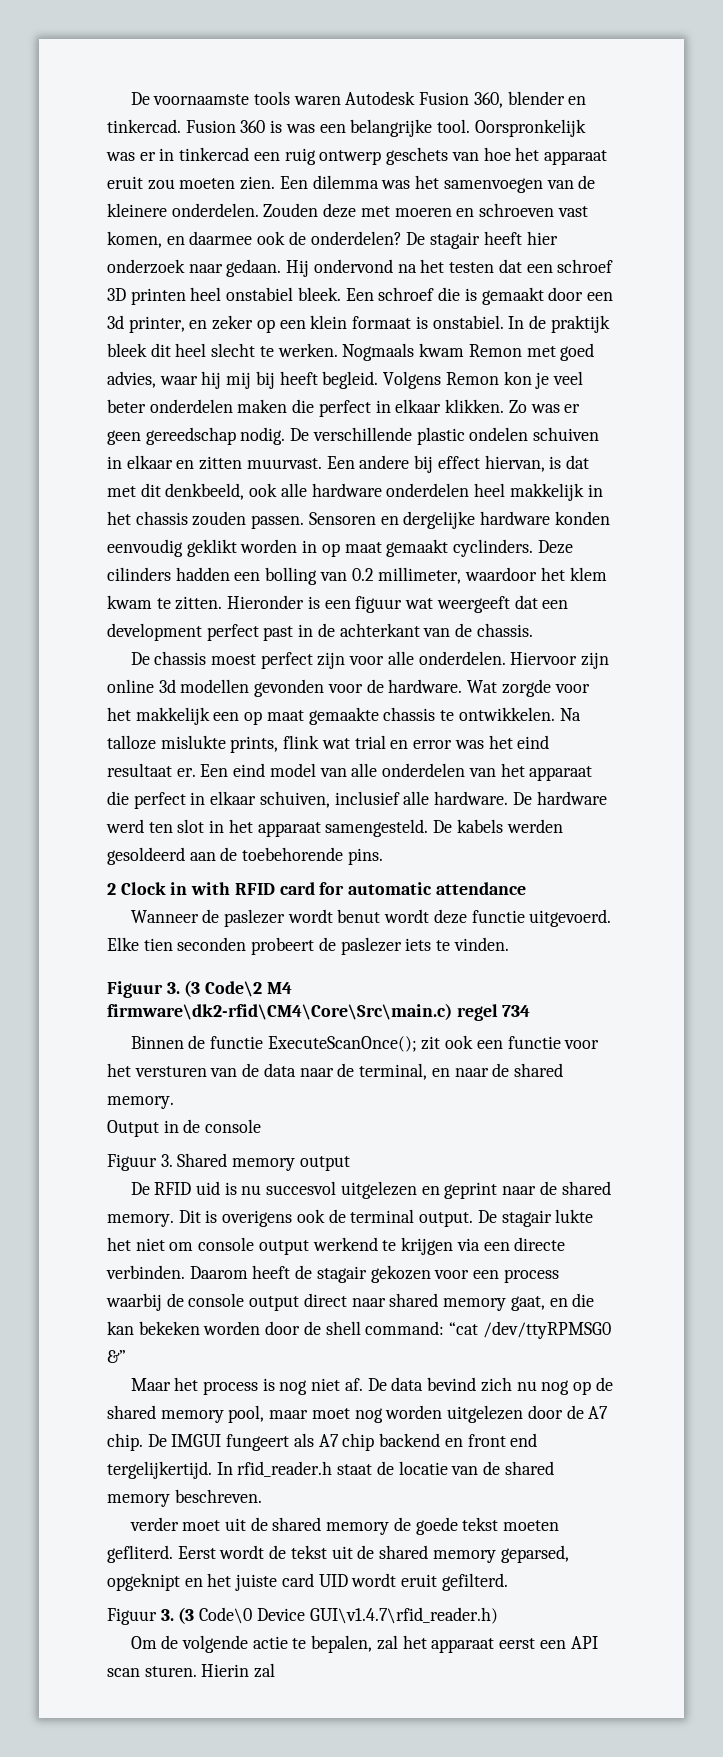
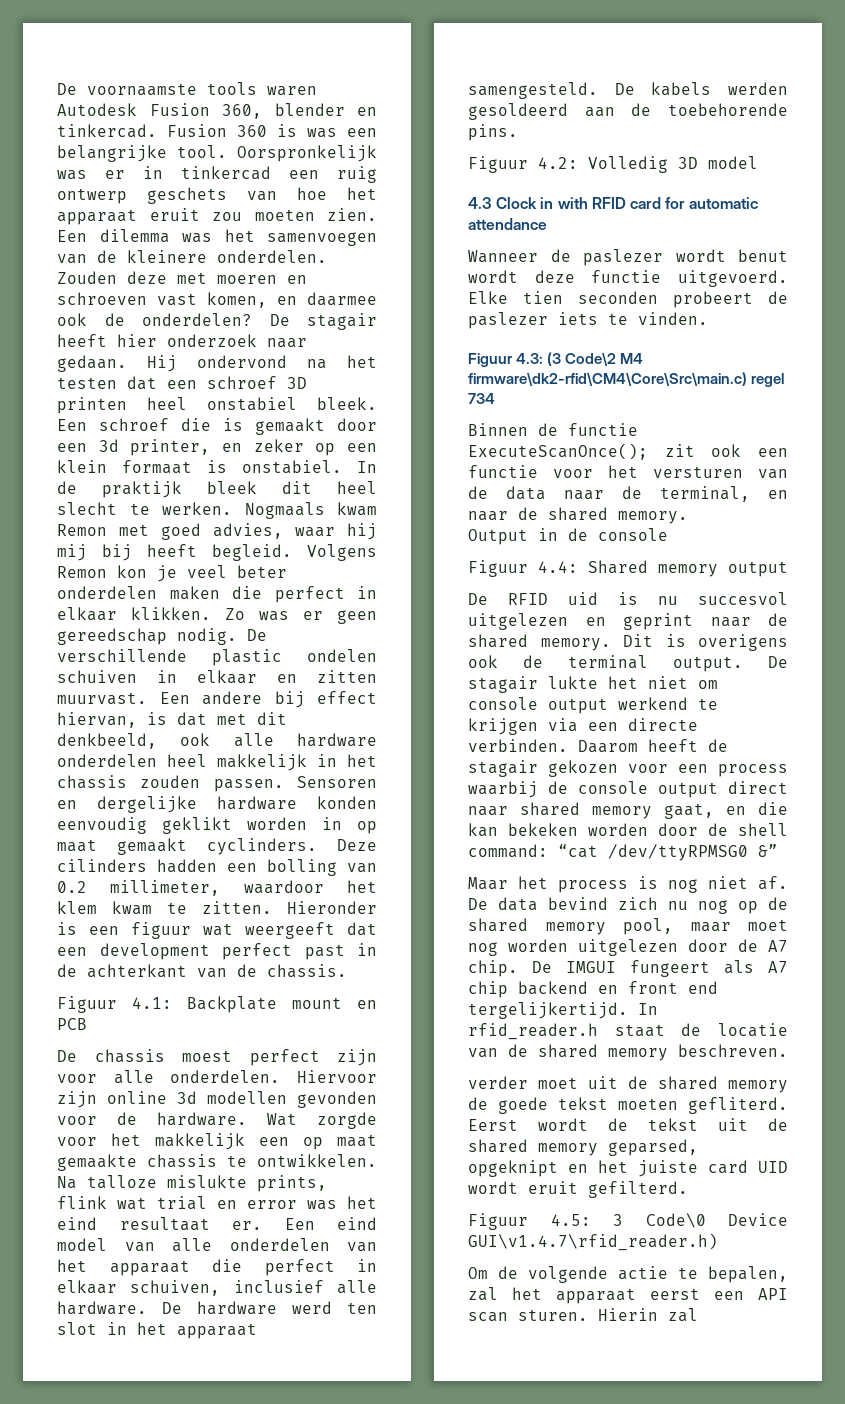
(533, 630) none -> [57,996,377,1013] [57,1018,87,1030] // Figuur 4.1: Backplate mount en PCB
[107,883,116,895] 2 -> [468,156,758,173] [468,197,492,209] Figuur 4.2: Volledig 3D model // 4.3
[166,982,180,994] 3. -> [516,353,544,364] 4.3:
[160,1154,173,1167] 3. -> [538,561,578,573] 4.4:
[160,1607,195,1624] 3. (3 -> [550,1214,623,1226] 4.5: 3

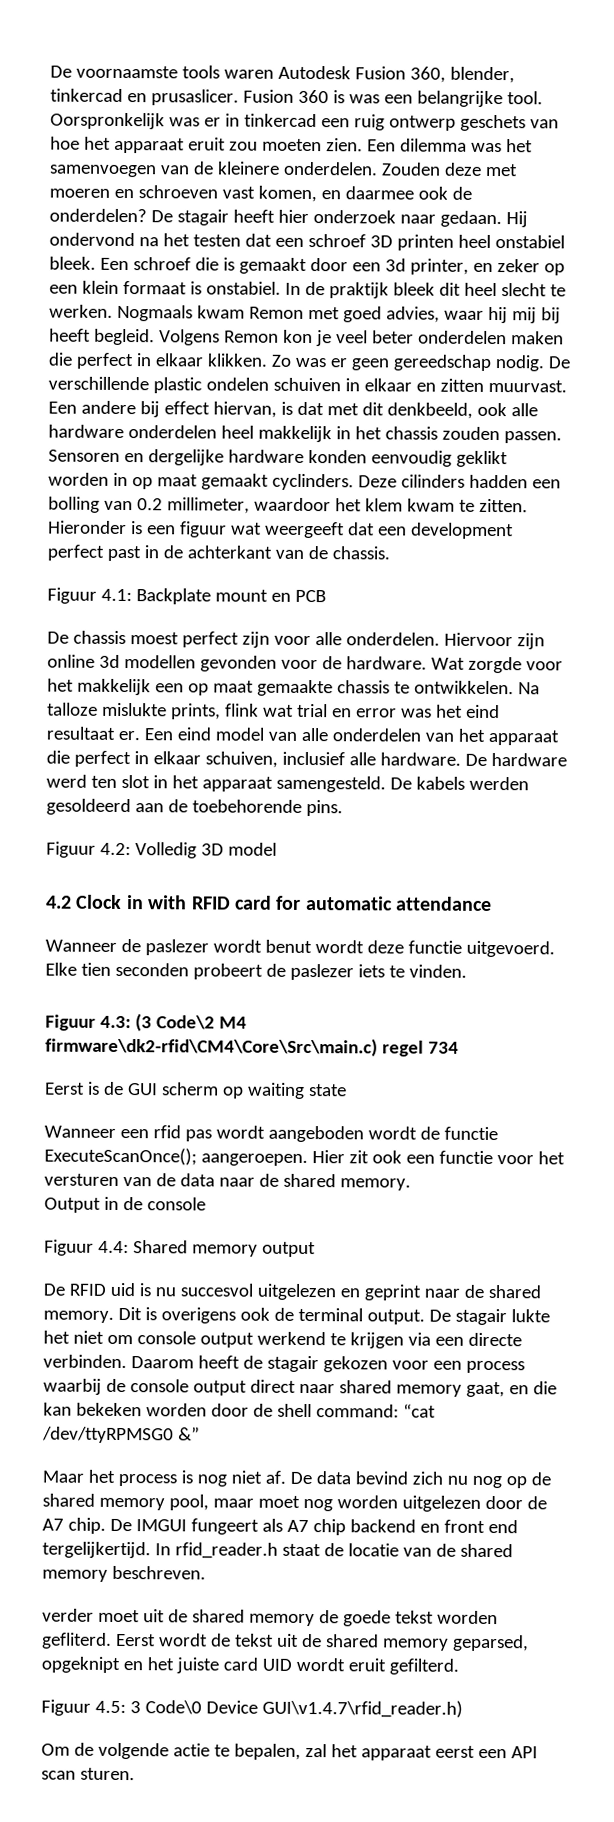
[274,103,377,116] [57,124,157,138] blender en tinkercad. -> [449,66,515,84] [50,88,239,106] blender, tinkercad en prusaslicer.
[468,197,492,209] 4.3 -> [46,895,72,909] 4.2
[468,423,528,436] Binnen -> [45,1081,347,1099] [44,1125,417,1143] Eerst is de GUI scherm op waiting state // Wanneer een rfid pas wordt aangeboden wordt
(648, 451) none -> [200,1150,345,1167] aangeroepen. Hier
[660,486,788,502] [468,507,538,521] terminal, en naar de -> (279, 1180) none
[618,1098,678,1110] moeten -> [436,1610,498,1625] worden
[598,1308,698,1322] Hierin zal -> (135, 1774) none

